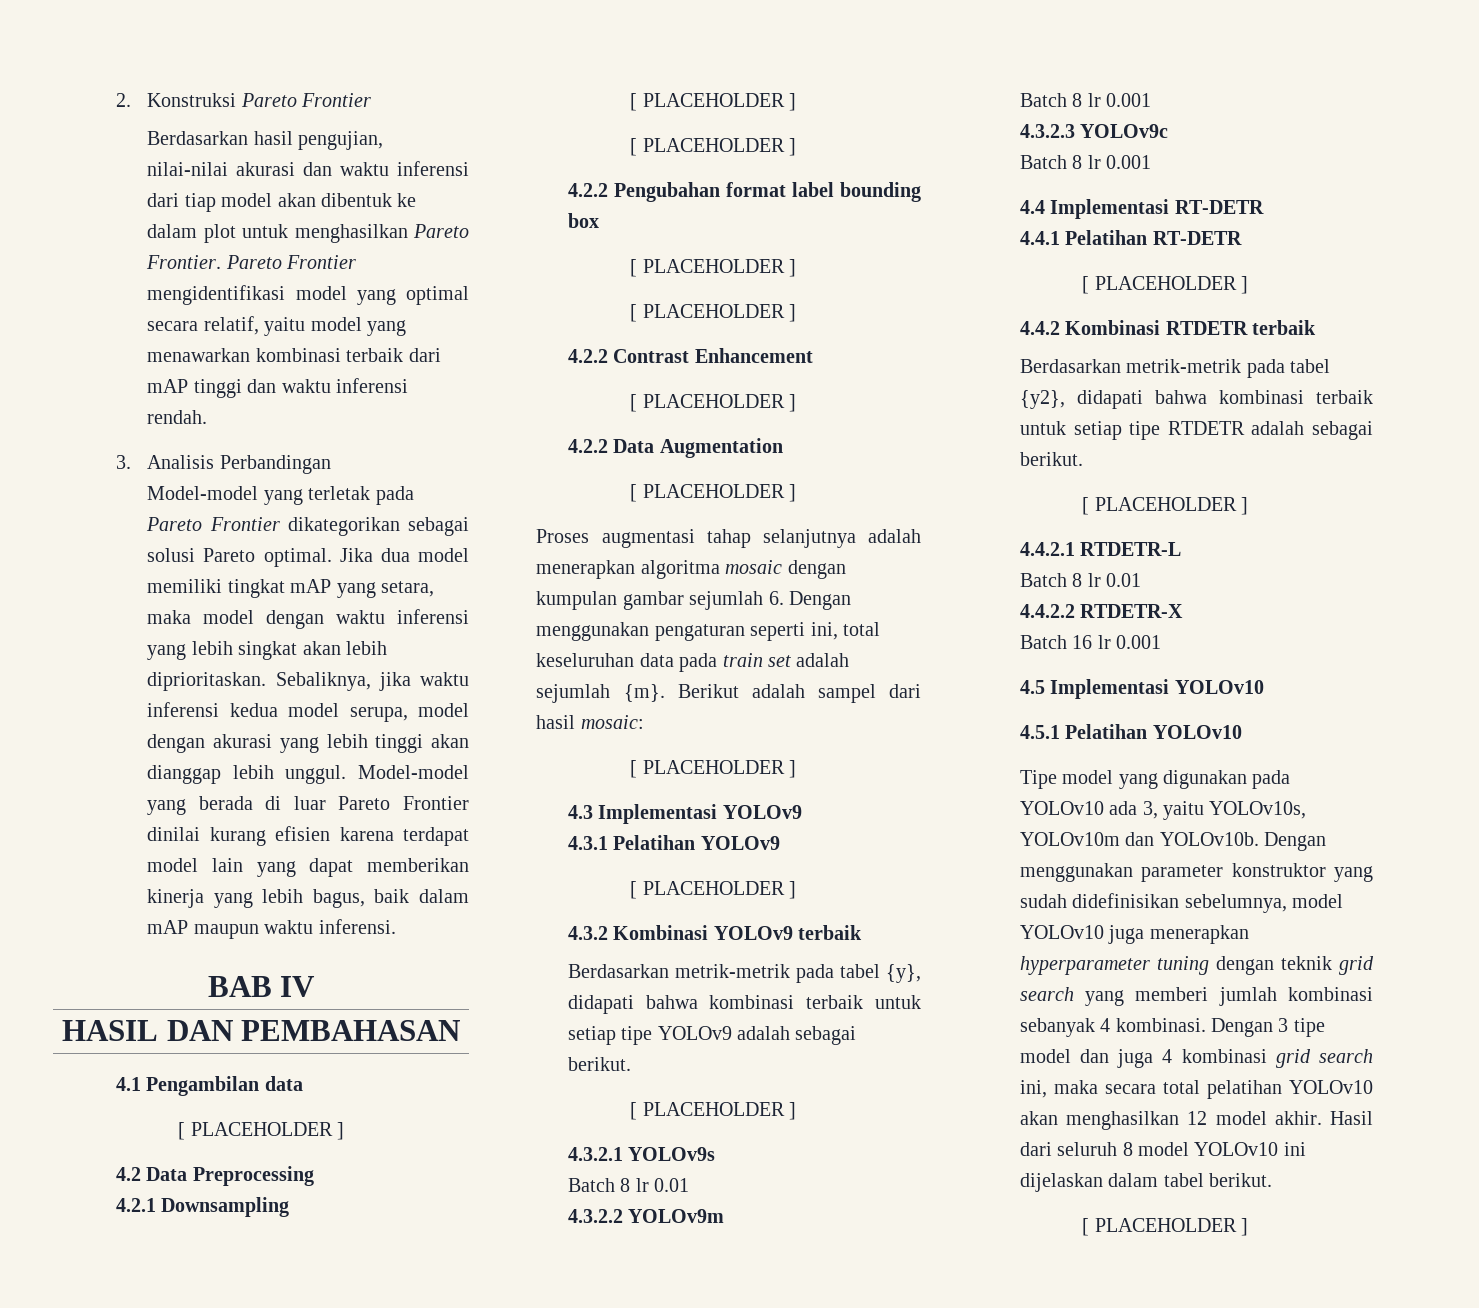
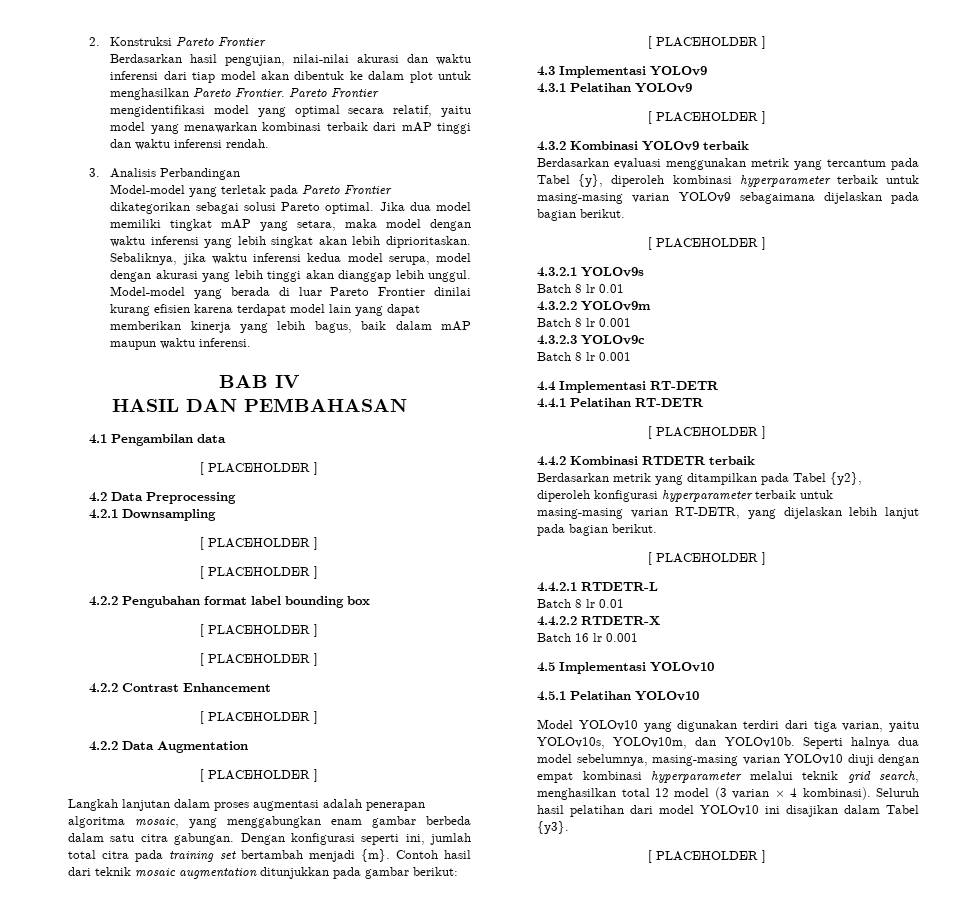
[536,529,921,548] [536,560,846,579] [536,591,852,610] [536,622,881,641] [536,653,850,672] [536,684,921,703] [536,715,644,729] Proses augmentasi tahap selanjutnya adalah menerapkan algoritma mosaic dengan kumpulan gambar sejumlah 6. Dengan menggunakan pengaturan seperti ini, total keseluruhan data pada train set adalah sejumlah {m}. Berikut adalah sampel dari hasil mosaic: -> [68,799,426,811] [68,816,471,828] [68,833,471,845] [68,849,471,862] [68,867,459,879] Langkah lanjutan dalam proses augmentasi adalah penerapan algoritma mosaic, yang menggabungkan enam gambar berbeda dalam satu citra gabungan. Dengan konfigurasi seperti ini, jumlah total citra pada training set bertambah menjadi {m}. Contoh hasil dari teknik mosaic augmentation ditunjukkan pada gambar berikut:
[674,964,921,983] [567,995,921,1014] [567,1026,857,1045] metrik-metrik pada tabel {y}, didapati bahwa kombinasi terbaik untuk setiap tipe YOLOv9 adalah sebagai -> [614,158,919,170] [537,174,919,187] [537,192,919,204] [537,209,577,221] evaluasi menggunakan metrik yang tercantum pada Tabel {y}, diperoleh kombinasi hyperparameter terbaik untuk masing-masing varian YOLOv9 sebagaimana dijelaskan pada bagian
[1126,359,1331,378] [1019,390,1373,409] [1019,421,1373,440] metrik-metrik pada tabel {y2}, didapati bahwa kombinasi terbaik untuk setiap tipe RTDETR adalah sebagai -> [613,472,863,485] [537,490,834,502] [537,507,919,519] [537,524,609,536] metrik yang ditampilkan pada Tabel {y2}, diperoleh konfigurasi hyperparameter terbaik untuk masing-masing varian RT-DETR, yang dijelaskan lebih lanjut pada bagian
[1019,770,1291,789] [1019,801,1158,819] Tipe model yang digunakan pada YOLOv10 ada 3, -> [537,719,884,732] Model YOLOv10 yang digunakan terdiri dari tiga varian,
[1019,832,1120,846] YOLOv10m -> [613,737,688,749] YOLOv10m,
[1264,832,1327,851] [1019,863,1373,882] [1019,893,1344,913] [1019,925,1249,944] [1019,956,1374,975] [1019,987,1373,1006] [1019,1018,1325,1037] [1019,1049,1373,1068] [1019,1080,1373,1099] [1019,1111,1373,1130] [1019,1142,1306,1156] [1019,1173,1273,1192] Dengan menggunakan parameter konstruktor yang sudah didefinisikan sebelumnya, model YOLOv10 juga menerapkan hyperparameter tuning dengan teknik grid search yang memberi jumlah kombinasi sebanyak 4 kombinasi. Dengan 3 tipe model dan juga 4 kombinasi grid search ini, maka secara total pelatihan YOLOv10 akan menghasilkan 12 model akhir. Hasil dari seluruh 8 model YOLOv10 ini dijelaskan dalam tabel berikut. -> [802,737,919,749] [537,754,919,766] [537,771,919,783] [537,787,919,800] [537,805,919,817] [537,821,570,834] Seperti halnya dua model sebelumnya, masing-masing varian YOLOv10 diuji dengan empat kombinasi hyperparameter melalui teknik grid search, menghasilkan total 12 model (3 varian × 4 kombinasi). Seluruh hasil pelatihan dari model YOLOv10 ini disajikan dalam Tabel {y3}.

